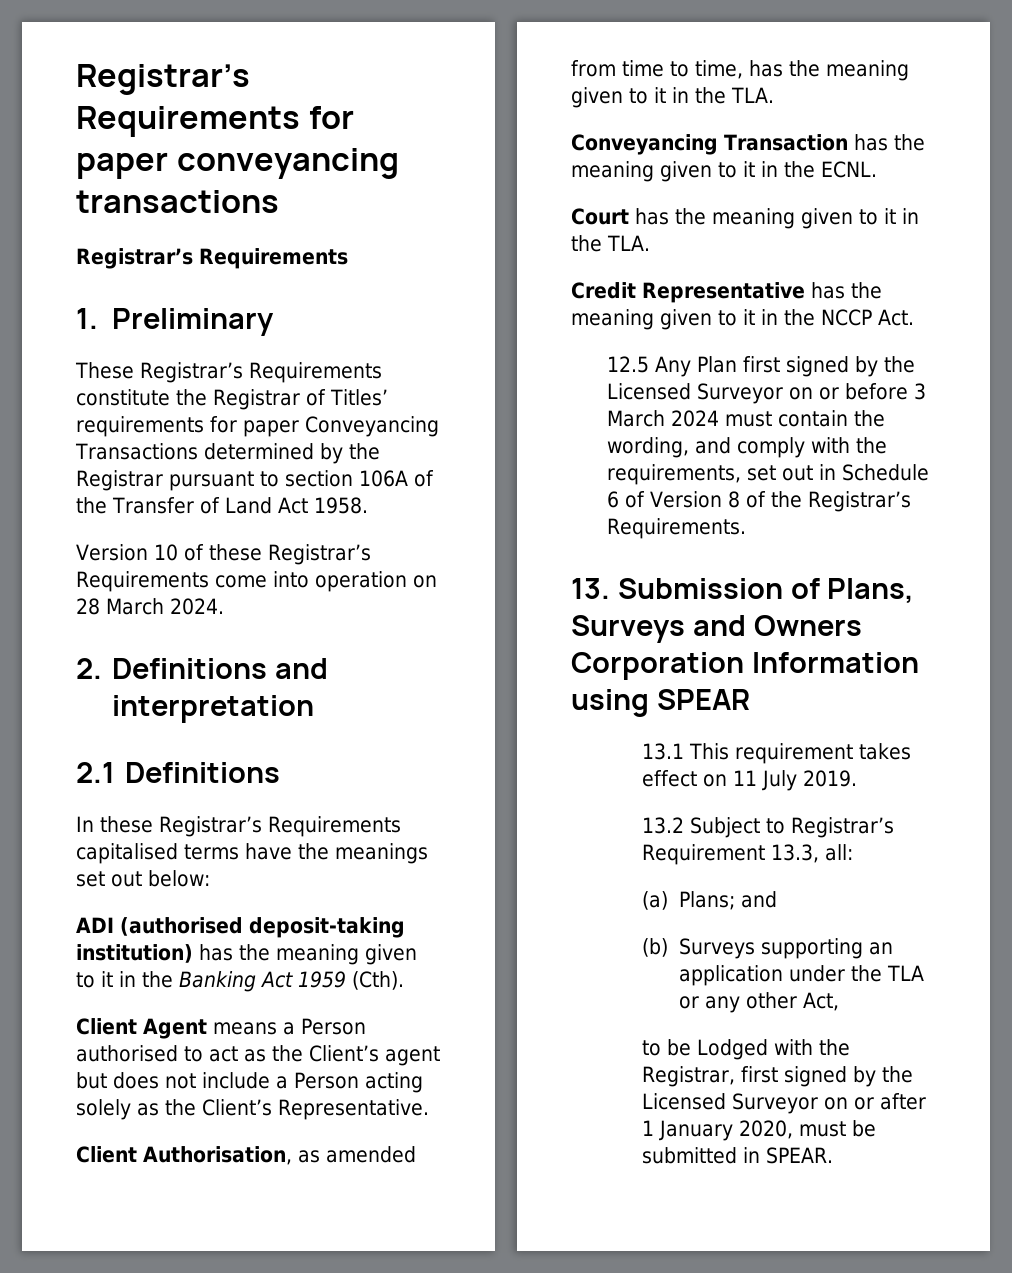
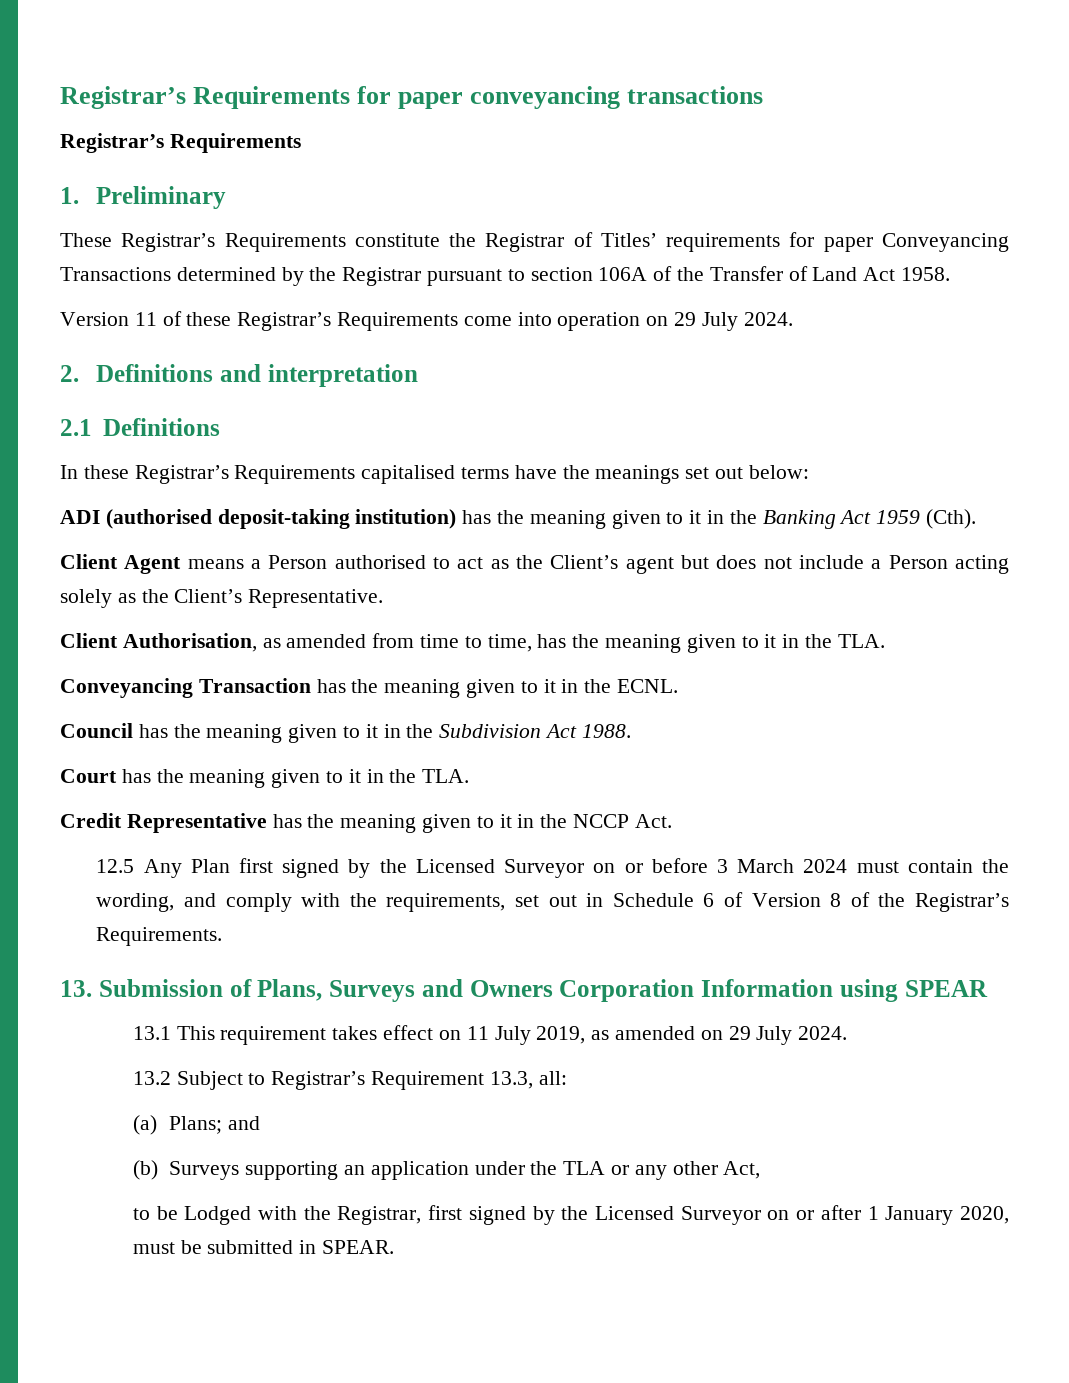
[153,544,178,561] 10 -> [134,312,157,326] 11
[76,598,164,615] 28 March -> [674,312,738,331] 29 July
(877, 169) none -> [60,723,631,743] // Council has the meaning given to it in the Subdivision Act 1988.
[803,770,858,787] 2019. -> [536,1026,848,1045] 2019, as amended on 29 July 2024.

